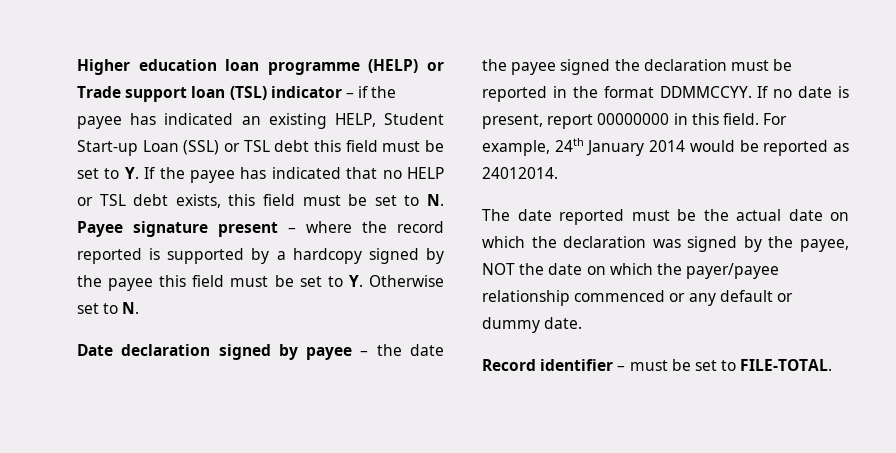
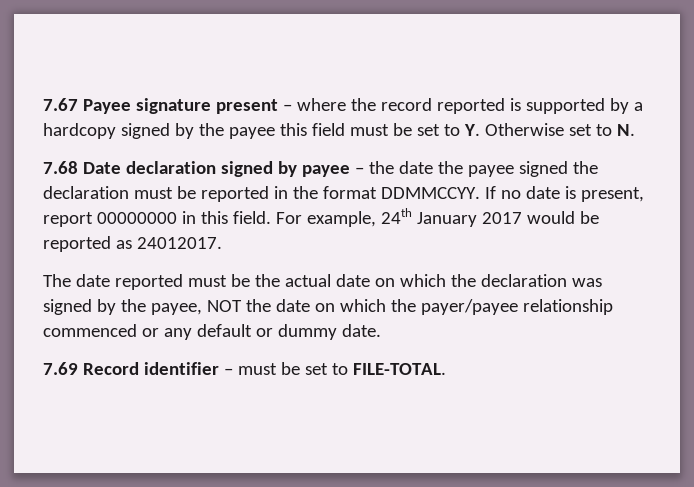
[77,59,444,75] [77,86,397,102] [77,113,444,129] [77,140,445,156] [77,167,444,183] [77,194,445,208] Higher education loan programme (HELP) or Trade support loan (TSL) indicator – if the payee has indicated an existing HELP, Student Start-up Loan (SSL) or TSL debt this field must be set to Y. If the payee has indicated that no HELP or TSL debt exists, this field must be set to N. -> [43,98,78,111] 7.67
(140, 308) none -> [43,161,78,174] 7.68
[649,140,686,152] 2014 -> [481,212,522,224] 2017
[482,167,558,179] 24012014. -> [136,237,222,249] 24012017.
(583, 323) none -> [43,362,78,375] 7.69

